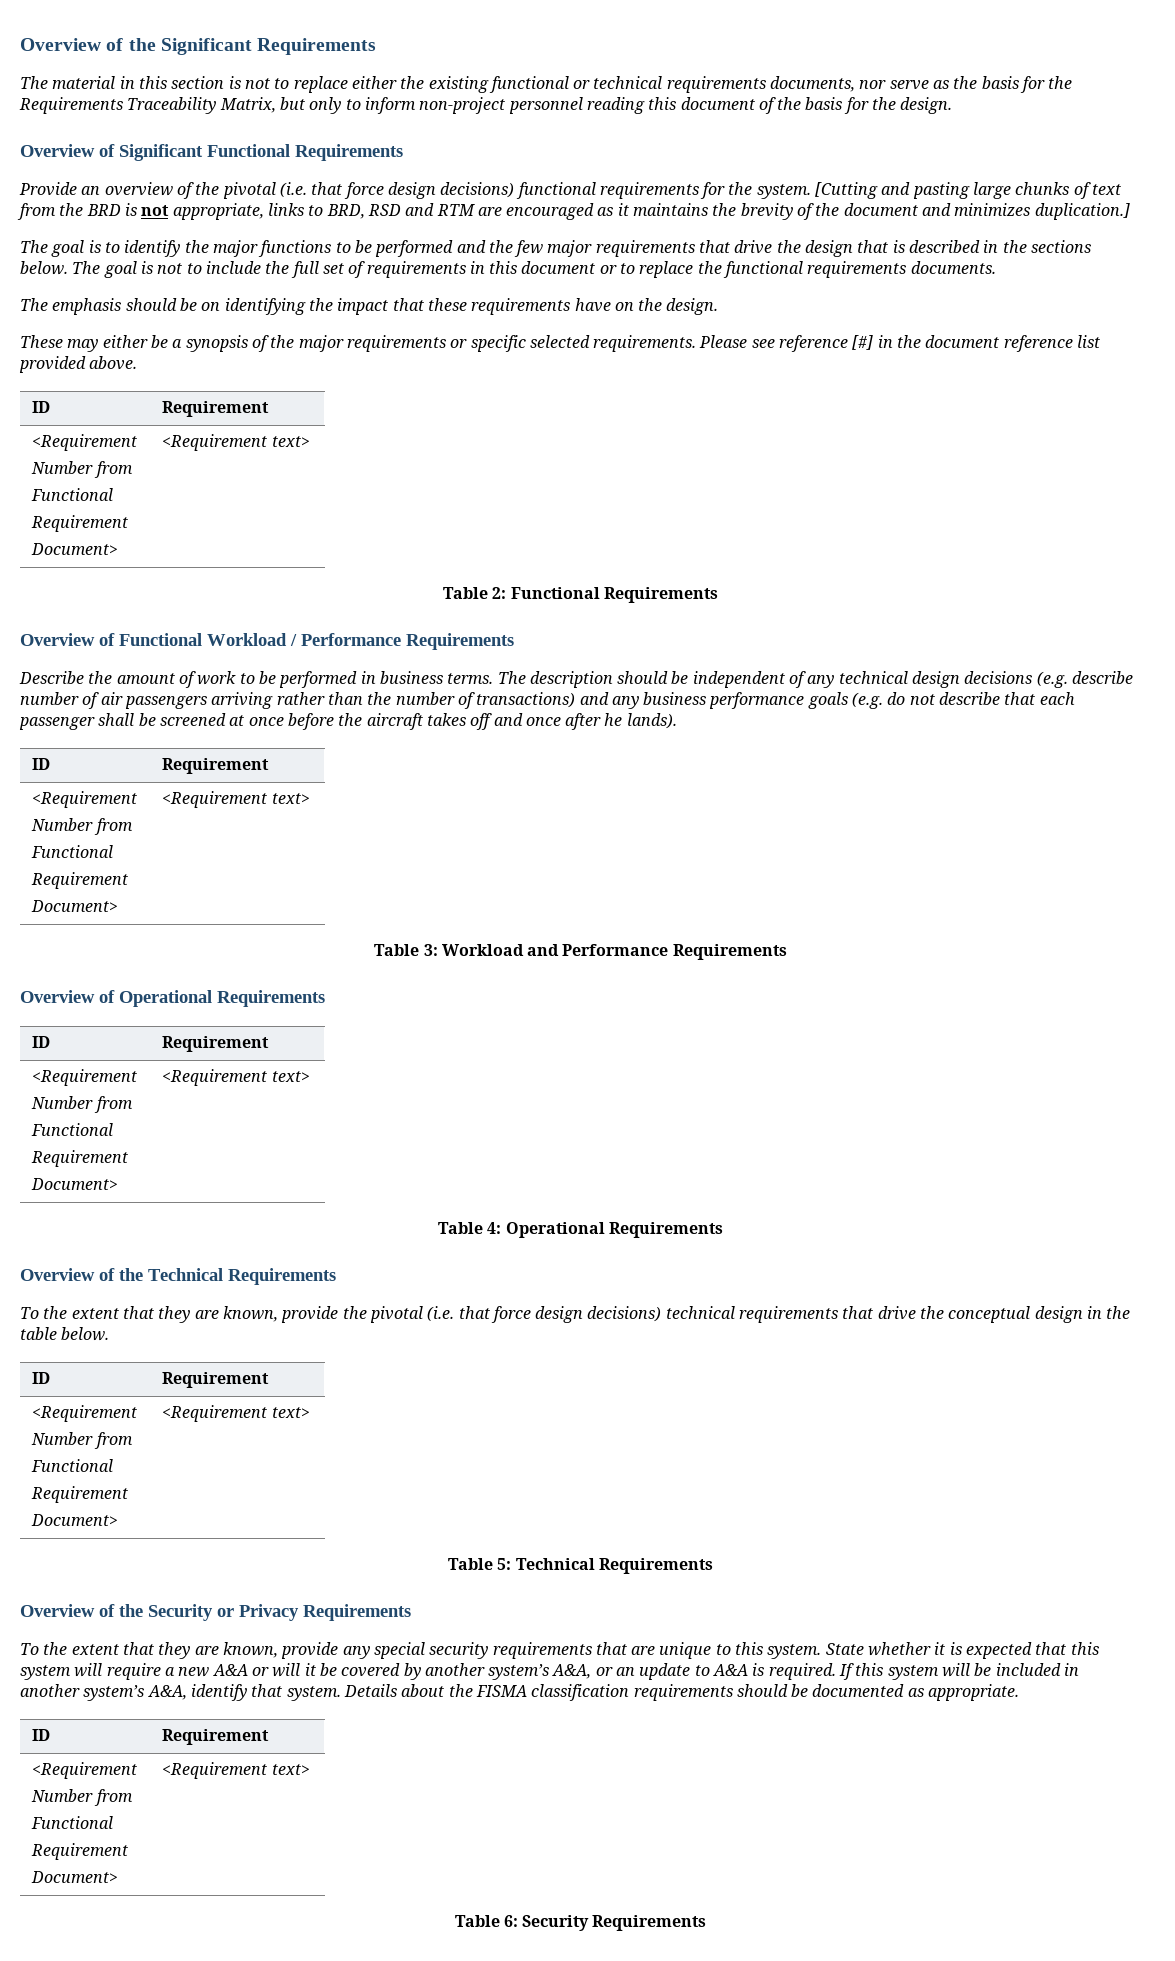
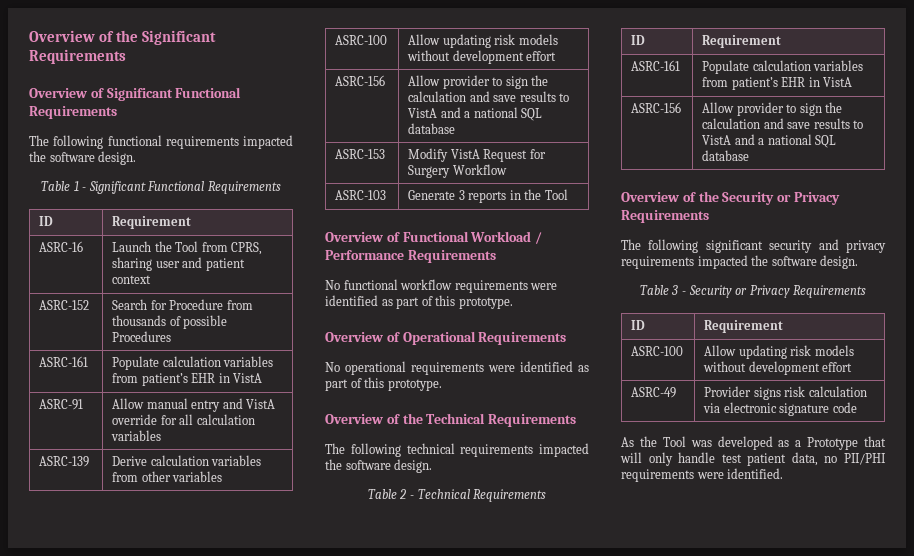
[20,76,1073,93] [19,97,953,114] // The material in this section is not to replace either the existing functional or technical requirements documents, nor serve as the basis for the Requirements Traceability Matrix, but only to inform non-project personnel reading this document of the basis for the design. -> (126, 56) none
[19,182,1122,199] [17,203,1130,220] [20,240,1092,257] [20,261,996,278] [20,298,719,315] [20,335,1101,352] [19,356,138,373] [32,401,51,413] [162,401,270,417] [32,434,138,451] [31,461,133,478] [31,488,114,501] [31,515,129,532] [31,543,119,555] [162,434,310,451] [443,587,718,603] Provide an overview of the pivotal (i.e. that force design decisions) functional requirements for the system. [Cutting and pasting large chunks of text from the BRD is not appropriate, links to BRD, RSD and RTM are encouraged as it maintains the brevity of the document and minimizes duplication.] // The goal is to identify the major functions to be performed and the few major requirements that drive the design that is described in the sections below. The goal is not to include the full set of requirements in this document or to replace the functional requirements documents. // The emphasis should be on identifying the impact that these requirements have on the design. // These may either be a synopsis of the major requirements or specific selected requirements. Please see reference [#] in the document reference list provided above. // ID | Requirement // <Requirement // Number from // Functional // Requirement // Document> | <Requirement text> // Table 2: Functional Requirements -> [29,135,293,149] [29,151,137,165] [41,181,281,194] [39,216,54,226] [112,216,192,229] [39,241,84,252] [112,241,263,255] [112,257,245,271] [112,275,152,284] [39,300,90,310] [112,299,253,310] [112,315,228,329] [112,331,172,342] [39,356,89,367] [112,356,274,370] [112,373,263,386] [39,399,84,410] [112,398,276,412] [112,414,255,425] [111,430,162,441] [39,456,90,467] [112,455,262,466] [112,471,223,482] [335,35,388,45] [408,34,558,48] [407,50,557,64] [335,75,386,86] [408,75,549,89] [408,91,570,102] [408,107,543,121] [408,123,456,134] [335,149,386,159] [408,148,546,162] [408,164,507,178] [335,190,387,200] [408,189,568,203] The following functional requirements impacted the software design. // Table 1 - Significant Functional Requirements // ID | Requirement // ASRC-16 | Launch the Tool from CPRS, sharing user and patient context // ASRC-152 | Search for Procedure from thousands of possible Procedures // ASRC-161 | Populate calculation variables from patient’s EHR in VistA // ASRC-91 | Allow manual entry and VistA override for all calculation variables // ASRC-139 | Derive calculation variables from other variables // ASRC-100 | Allow updating risk models without development effort // ASRC-156 | Allow provider to sign the calculation and save results to VistA and a national SQL database // ASRC-153 | Modify VistA Request for Surgery Workflow // ASRC-103 | Generate 3 reports in the Tool
[19,671,1134,688] [20,692,1075,709] [19,713,677,730] [32,758,51,770] [162,758,270,774] [32,791,138,808] [31,818,133,835] [31,845,114,858] [31,872,129,889] [31,900,119,912] [162,791,310,808] [374,944,787,960] [20,990,325,1007] [32,1036,51,1048] [162,1036,270,1052] [32,1069,138,1086] [31,1096,133,1113] [31,1123,114,1136] [31,1150,129,1167] [31,1178,119,1190] [162,1069,310,1086] [438,1222,723,1238] Describe the amount of work to be performed in business terms. The description should be independent of any technical design decisions (e.g. describe number of air passengers arriving rather than the number of transactions) and any business performance goals (e.g. do not describe that each passenger shall be screened at once before the aircraft takes off and once after he lands). // ID | Requirement // <Requirement // Number from // Functional // Requirement // Document> | <Requirement text> // Table 3: Workload and Performance Requirements // Overview of Operational Requirements // ID | Requirement // <Requirement // Number from // Functional // Requirement // Document> | <Requirement text> // Table 4: Operational Requirements -> [325,279,558,293] [325,295,513,309] [325,331,567,345] [325,361,589,375] [325,377,442,391] No functional workflow requirements were identified as part of this prototype. // Overview of Operational Requirements // No operational requirements were identified as part of this prototype.
[20,1306,1131,1323] [20,1327,110,1341] [32,1372,51,1384] [162,1372,270,1388] [32,1405,138,1422] [31,1432,133,1449] [31,1459,114,1472] [31,1486,129,1503] [31,1514,119,1526] [162,1405,310,1422] [448,1558,713,1574] To the extent that they are known, provide the pivotal (i.e. that force design decisions) technical requirements that drive the conceptual design in the table below. // ID | Requirement // <Requirement // Number from // Functional // Requirement // Document> | <Requirement text> // Table 5: Technical Requirements -> [325,443,589,457] [325,459,433,473] [367,489,547,502] [631,35,646,45] [702,35,782,48] [631,60,681,71] [702,60,864,74] [702,77,853,90] [631,102,682,113] [702,102,843,116] [702,118,864,129] [702,134,837,148] [702,150,750,161] The following technical requirements impacted the software design. // Table 2 - Technical Requirements // ID | Requirement // ASRC-161 | Populate calculation variables from patient’s EHR in VistA // ASRC-156 | Allow provider to sign the calculation and save results to VistA and a national SQL database
[20,1642,1099,1659] [20,1663,1079,1680] [20,1684,1020,1701] [32,1729,51,1741] [162,1729,270,1745] [32,1762,138,1779] [31,1789,133,1806] [31,1816,114,1829] [31,1843,129,1860] [31,1871,119,1883] [162,1762,310,1779] [454,1915,707,1931] To the extent that they are known, provide any special security requirements that are unique to this system. State whether it is expected that this system will require a new A&A or will it be covered by another system’s A&A, or an update to A&A is required. If this system will be included in another system’s A&A, identify that system. Details about the FISMA classification requirements should be documented as appropriate. // ID | Requirement // <Requirement // Number from // Functional // Requirement // Document> | <Requirement text> // Table 6: Security Requirements -> [621,239,886,253] [621,255,859,269] [639,285,867,298] [631,320,646,330] [704,320,784,333] [631,346,684,356] [704,345,854,359] [703,361,853,375] [631,387,677,398] [704,386,867,400] [703,402,857,416] [621,436,886,450] [620,452,886,466] [621,468,784,482] The following significant security and privacy requirements impacted the software design. // Table 3 - Security or Privacy Requirements // ID | Requirement // ASRC-100 | Allow updating risk models without development effort // ASRC-49 | Provider signs risk calculation via electronic signature code // As the Tool was developed as a Prototype that will only handle test patient data, no PII/PHI requirements were identified.

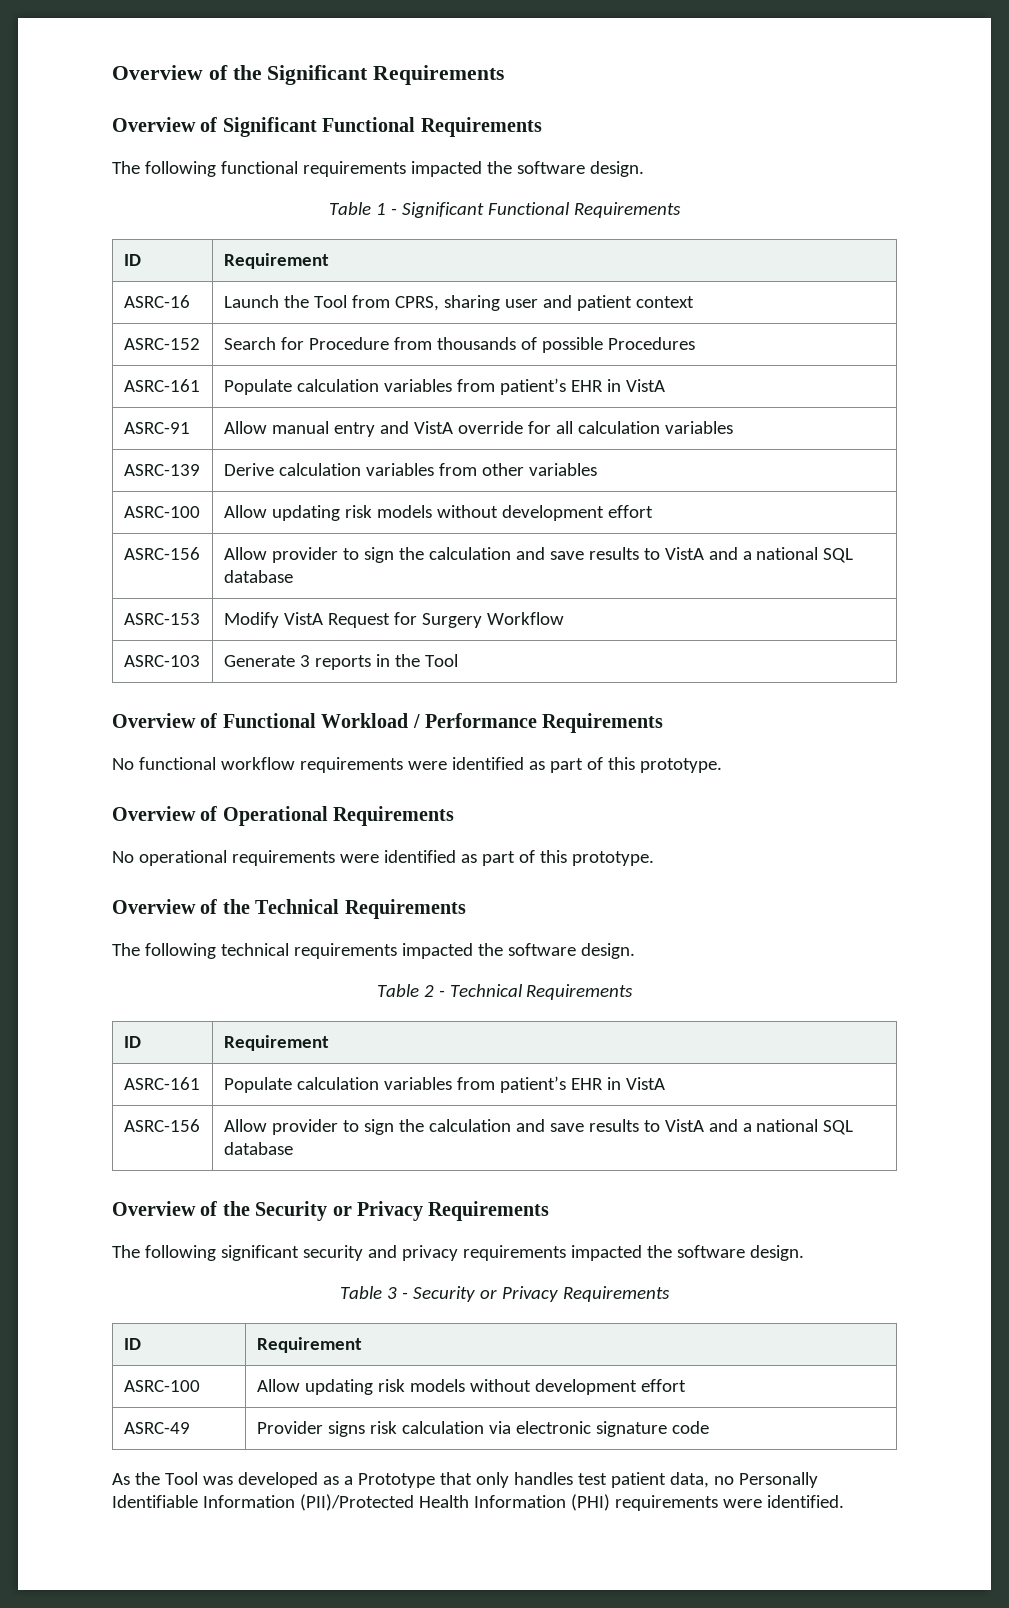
[620,452,716,466] will only handle -> [475,1472,573,1488] only handles
[844,453,886,465] PII/PHI -> [738,1472,818,1488] [112,1494,610,1511] Personally Identifiable Information (PII)/Protected Health Information (PHI)

